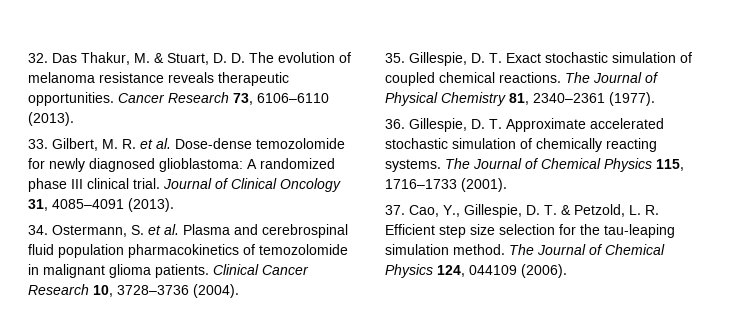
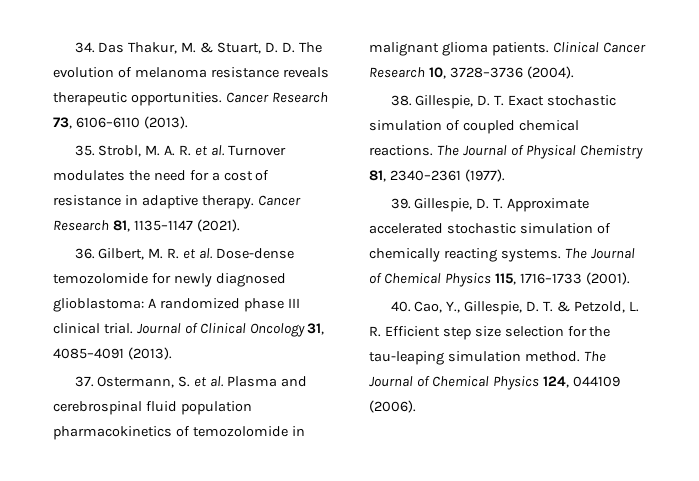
[28,53,48,63] 32. -> [74,42,95,53] 34.
[28,139,48,149] 33. -> [74,145,286,157] [53,170,270,181] [53,195,301,209] [53,219,240,232] [74,248,95,259] 35. Strobl, M. A. R. et al. Turnover modulates the need for a cost of resistance in adaptive therapy. Cancer Research 81, 1135–1147 (2021). // 36.
[28,225,48,235] 34. -> [74,376,94,387] 37.
[385,53,405,63] 35. -> [390,95,412,106] 38.
[385,119,405,129] 36. -> [390,198,411,209] 39.
[385,205,405,215] 37. -> [390,301,411,312] 40.

